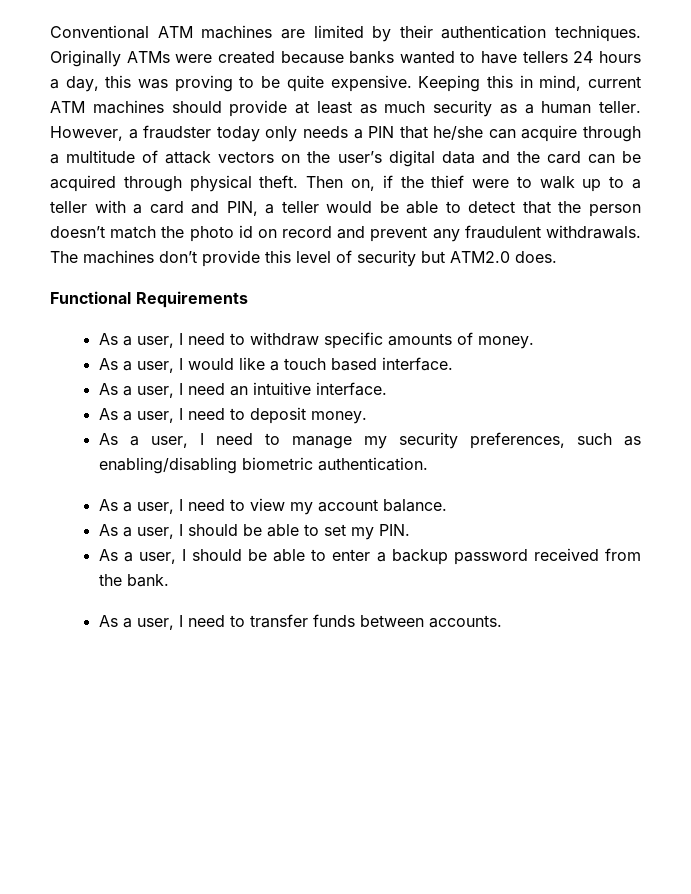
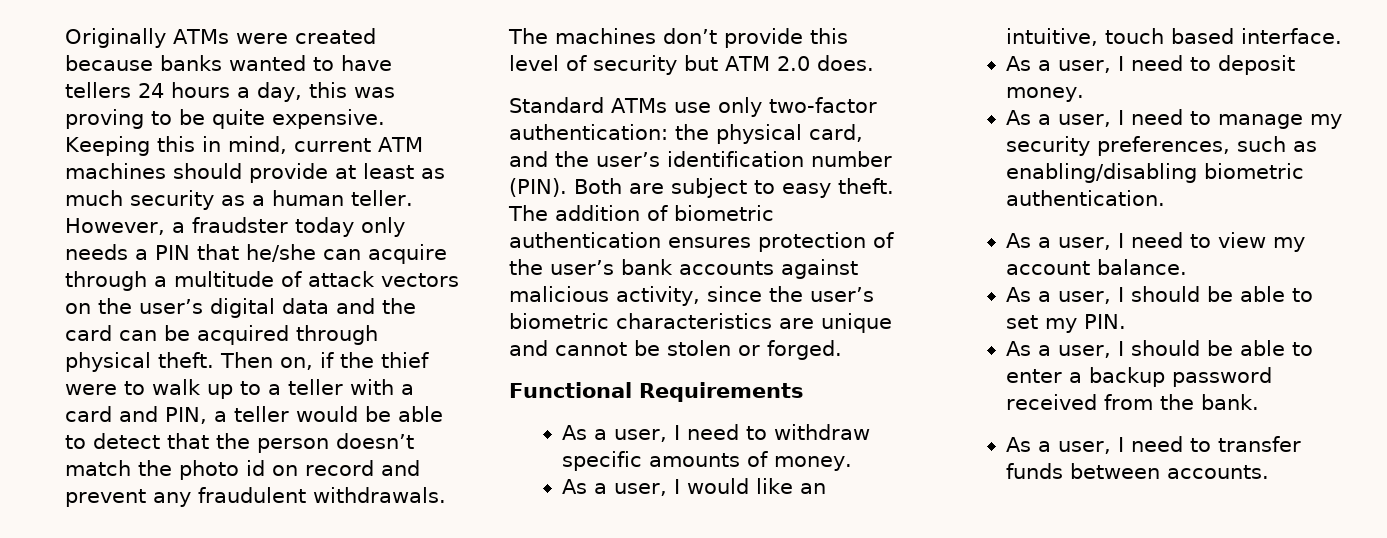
[50,25,641,42] Conventional ATM machines are limited by their authentication techniques. -> (65, 38) none
[450,251,510,263] ATM2.0 -> [725,56,810,71] ATM 2.0
(557, 257) none -> [509,97,877,117] [509,124,863,144] [509,151,892,167] [509,178,894,198] [508,205,774,221] [509,232,894,252] [509,259,858,279] [509,286,874,306] [509,313,892,333] [509,340,842,360] // Standard ATMs use only two-factor authentication: the physical card, and the user’s identification number (PIN). Both are subject to easy theft. The addition of biometric authentication ensures protection of the user’s bank accounts against malicious activity, since the user’s biometric characteristics are unique and cannot be stolen or forged.
[269,361,279,371] a -> [800,483,827,494] [1006,28,1099,46] an intuitive,
[98,382,387,398] // As a user, I need an intuitive interface. -> (1343, 36) none

